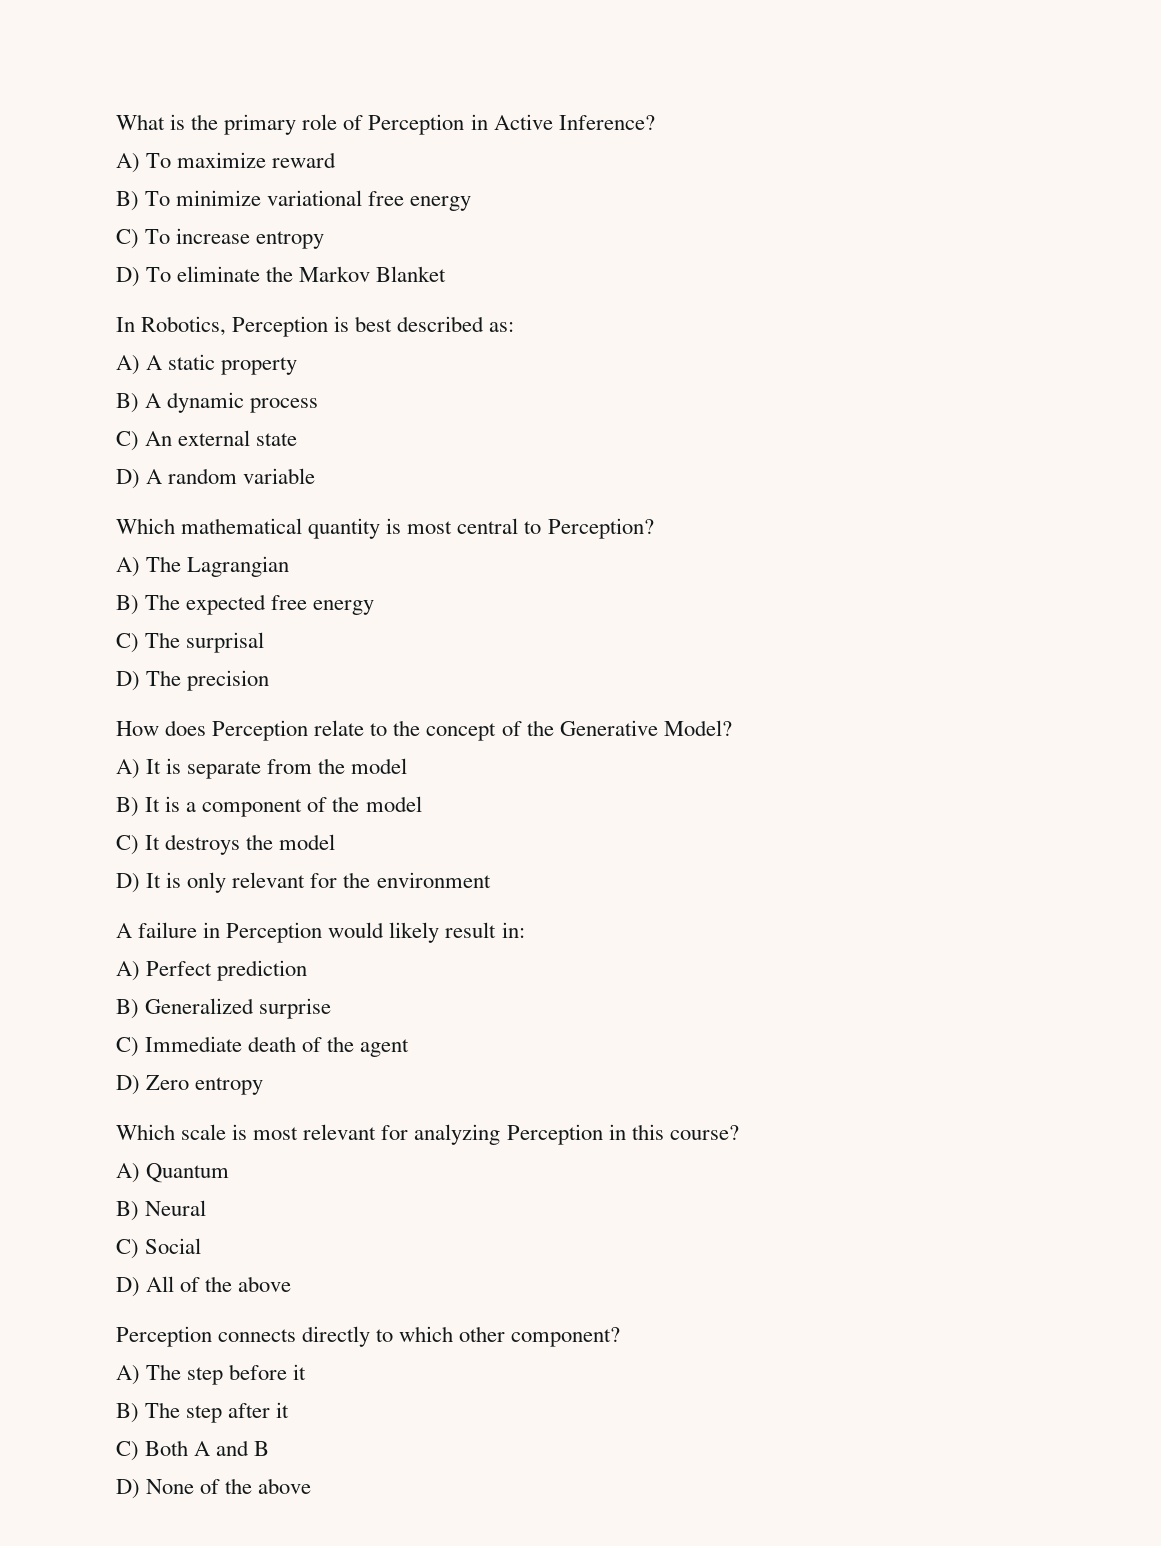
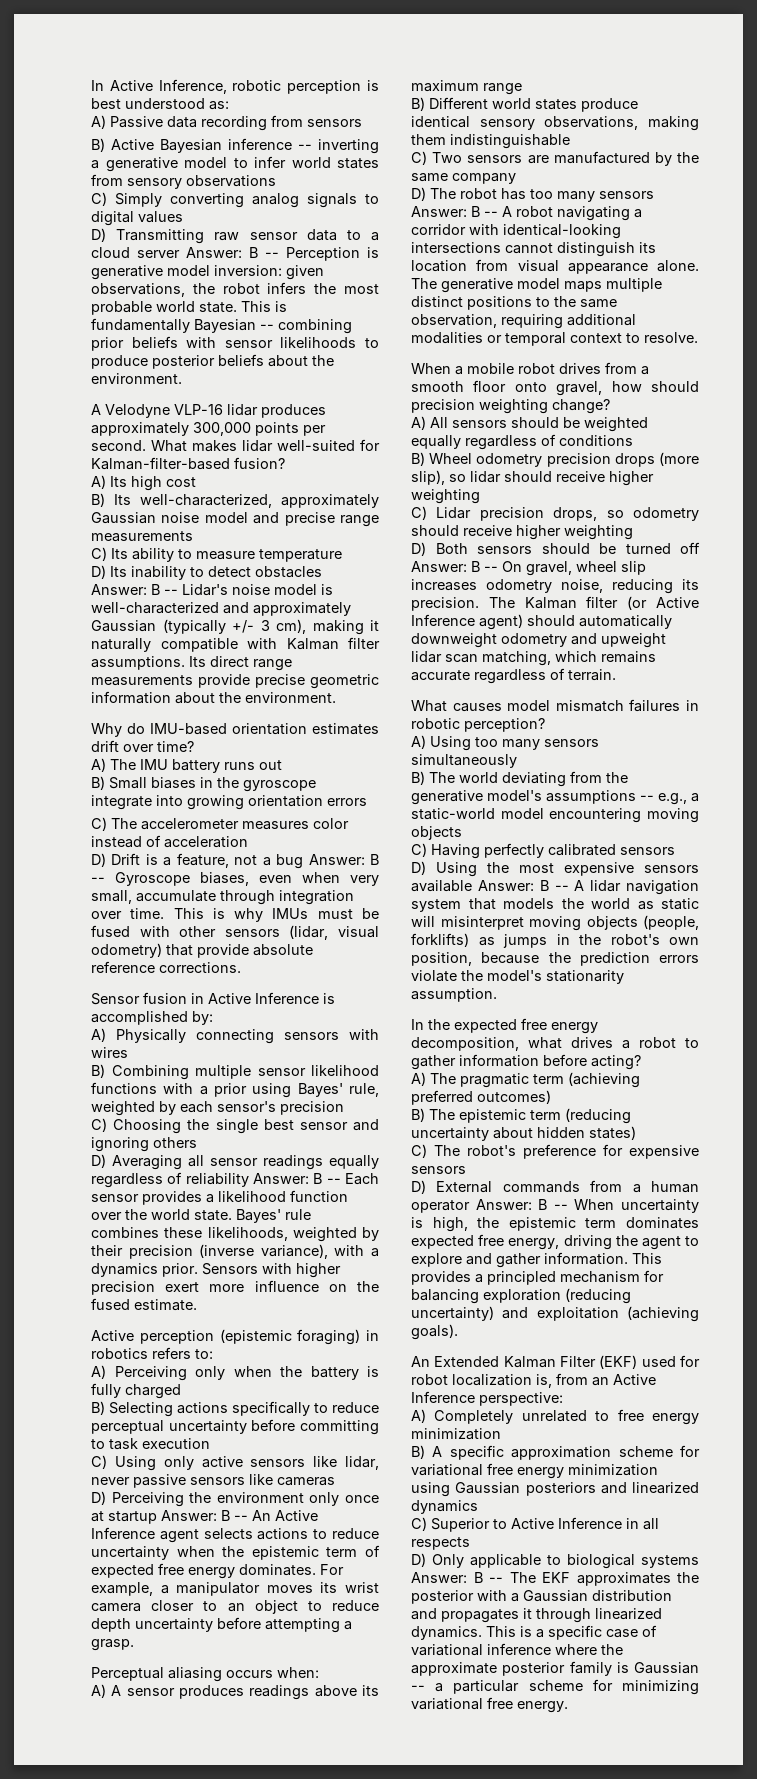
[116,114,655,135] [116,152,337,173] [116,190,472,211] [116,228,325,249] [116,266,447,287] [116,316,515,337] [116,354,298,375] [116,392,319,413] [116,430,298,451] [116,468,316,489] [116,518,654,539] [116,556,290,577] [116,594,375,615] [116,632,265,653] [116,670,270,691] [116,720,732,741] [116,758,408,779] [116,796,422,817] [116,834,336,855] [116,872,491,893] [116,922,525,943] [116,960,308,981] [116,998,332,1019] [116,1036,410,1057] [116,1075,264,1095] [116,1124,739,1145] [116,1163,230,1183] [116,1200,207,1221] [116,1238,202,1259] [116,1276,292,1297] [116,1326,621,1347] [116,1364,307,1385] [116,1402,290,1423] [116,1440,270,1461] [116,1478,312,1499] What is the primary role of Perception in Active Inference? // A) To maximize reward // B) To minimize variational free energy // C) To increase entropy // D) To eliminate the Markov Blanket // In Robotics, Perception is best described as: // A) A static property // B) A dynamic process // C) An external state // D) A random variable // Which mathematical quantity is most central to Perception? // A) The Lagrangian // B) The expected free energy // C) The surprisal // D) The precision // How does Perception relate to the concept of the Generative Model? // A) It is separate from the model // B) It is a component of the model // C) It destroys the model // D) It is only relevant for the environment // A failure in Perception would likely result in: // A) Perfect prediction // B) Generalized surprise // C) Immediate death of the agent // D) Zero entropy // Which scale is most relevant for analyzing Perception in this course? // A) Quantum // B) Neural // C) Social // D) All of the above // Perception connects directly to which other component? // A) The step before it // B) The step after it // C) Both A and B // D) None of the above -> [91,79,380,94] [91,98,229,110] [91,115,362,131] [91,138,379,154] [91,156,379,172] [91,174,276,189] [91,192,379,208] [91,211,183,226] [91,228,379,244] [91,247,379,261] [91,265,324,280] [91,282,379,297] [91,301,287,315] [91,318,352,334] [91,336,379,351] [91,354,334,369] [91,373,182,384] [91,404,326,418] [91,422,326,436] [91,439,380,452] [91,457,285,470] [91,475,196,491] [91,493,379,508] [91,512,379,527] [91,531,193,542] [91,547,342,562] [91,565,322,580] [91,584,333,596] [91,602,351,616] [91,619,379,635] [91,637,380,652] [91,656,292,671] [91,674,379,689] [91,691,336,704] [91,723,379,737] [91,740,194,752] [91,758,282,773] [91,776,316,792] [91,795,367,810] [91,817,349,831] [91,835,248,848] [91,853,380,869] [91,872,379,886] [91,890,354,905] [91,908,379,922] [91,925,379,940] [91,943,313,958] [91,961,241,973] [91,992,335,1005] [91,1011,213,1025] [91,1028,379,1044] [91,1047,128,1058] [91,1064,379,1080] [91,1082,379,1098] [91,1101,344,1116] [91,1118,379,1134] [91,1137,197,1152] [91,1154,379,1170] [91,1172,379,1188] [91,1190,348,1205] [91,1209,311,1223] [91,1227,379,1242] [91,1244,379,1259] [91,1263,341,1278] [91,1280,379,1295] [91,1298,197,1311] [91,1329,379,1345] [91,1347,213,1359] [91,1365,379,1381] [91,1383,181,1399] [91,1401,379,1417] [91,1419,379,1435] [91,1438,210,1450] [91,1455,379,1471] [91,1474,335,1488] [91,1491,379,1507] [91,1510,318,1524] [91,1527,379,1543] [91,1545,380,1560] [91,1563,344,1579] [91,1582,379,1596] [91,1600,379,1614] [91,1617,352,1633] [91,1639,134,1651] [91,1667,319,1682] [91,1684,379,1700] [411,80,522,95] [411,97,638,112] [411,116,699,131] [411,134,570,149] [411,151,699,166] [411,173,516,184] [411,187,654,202] [411,206,642,221] [411,224,621,239] [411,242,656,257] [411,259,699,274] [411,278,662,293] [411,296,617,310] [411,314,636,329] [411,332,698,346] [411,362,649,375] [411,380,699,396] [411,399,610,414] [411,416,648,432] [411,434,633,450] [411,452,699,467] [411,470,654,486] [411,489,480,504] [411,506,699,521] [411,525,633,540] [411,542,700,556] [411,561,646,576] [411,579,699,594] [411,596,699,611] [411,614,672,630] [411,633,666,648] [411,651,656,666] [411,668,616,684] [411,699,699,712] [411,718,545,732] [411,735,599,751] [411,754,517,768] [411,771,628,787] [411,790,699,805] [411,808,699,823] [411,826,462,840] [411,843,675,859] [411,861,699,877] [411,880,699,895] [411,898,699,912] [411,915,699,931] [411,933,699,948] [411,952,699,966] [411,970,624,984] [411,988,497,1002] [411,1018,598,1034] [411,1037,699,1051] [411,1054,641,1070] [411,1072,640,1088] [411,1090,551,1105] [411,1108,631,1124] [411,1126,636,1141] [411,1144,699,1159] [411,1166,466,1174] [411,1180,699,1194] [411,1199,699,1213] [411,1217,699,1232] [411,1234,699,1250] [411,1252,662,1268] [411,1270,664,1285] [411,1288,631,1304] [411,1306,699,1322] [411,1324,458,1340] [411,1355,700,1369] [411,1373,656,1388] [411,1391,563,1406] [411,1409,699,1425] [411,1428,501,1440] [411,1445,700,1460] [411,1463,658,1479] [411,1482,699,1497] [411,1500,478,1514] [411,1517,659,1532] [411,1537,470,1550] [411,1553,699,1569] [411,1572,699,1586] [411,1590,672,1604] [411,1608,662,1623] [411,1625,657,1640] [411,1643,623,1656] [411,1661,699,1676] [411,1679,699,1695] [411,1697,568,1713] In Active Inference, robotic perception is best understood as: // A) Passive data recording from sensors // B) Active Bayesian inference -- inverting a generative model to infer world states from sensory observations // C) Simply converting analog signals to digital values // D) Transmitting raw sensor data to a cloud server Answer: B -- Perception is generative model inversion: given observations, the robot infers the most probable world state. This is fundamentally Bayesian -- combining prior beliefs with sensor likelihoods to produce posterior beliefs about the environment. // A Velodyne VLP-16 lidar produces approximately 300,000 points per second. What makes lidar well-suited for Kalman-filter-based fusion? // A) Its high cost // B) Its well-characterized, approximately Gaussian noise model and precise range measurements // C) Its ability to measure temperature // D) Its inability to detect obstacles Answer: B -- Lidar's noise model is well-characterized and approximately Gaussian (typically +/- 3 cm), making it naturally compatible with Kalman filter assumptions. Its direct range measurements provide precise geometric information about the environment. // Why do IMU-based orientation estimates drift over time? // A) The IMU battery runs out // B) Small biases in the gyroscope integrate into growing orientation errors // C) The accelerometer measures color instead of acceleration // D) Drift is a feature, not a bug Answer: B -- Gyroscope biases, even when very small, accumulate through integration over time. This is why IMUs must be fused with other sensors (lidar, visual odometry) that provide absolute reference corrections. // Sensor fusion in Active Inference is accomplished by: // A) Physically connecting sensors with wires // B) Combining multiple sensor likelihood functions with a prior using Bayes' rule, weighted by each sensor's precision // C) Choosing the single best sensor and ignoring others // D) Averaging all sensor readings equally regardless of reliability Answer: B -- Each sensor provides a likelihood function over the world state. Bayes' rule combines these likelihoods, weighted by their precision (inverse variance), with a dynamics prior. Sensors with higher precision exert more influence on the fused estimate. // Active perception (epistemic foraging) in robotics refers to: // A) Perceiving only when the battery is fully charged // B) Selecting actions specifically to reduce perceptual uncertainty before committing to task execution // C) Using only active sensors like lidar, never passive sensors like cameras // D) Perceiving the environment only once at startup Answer: B -- An Active Inference agent selects actions to reduce uncertainty when the epistemic term of expected free energy dominates. For example, a manipulator moves its wrist camera closer to an object to reduce depth uncertainty before attempting a grasp. // Perceptual aliasing occurs when: // A) A sensor produces readings above its maximum range // B) Different world states produce identical sensory observations, making them indistinguishable // C) Two sensors are manufactured by the same company // D) The robot has too many sensors Answer: B -- A robot navigating a corridor with identical-looking intersections cannot distinguish its location from visual appearance alone. The generative model maps multiple distinct positions to the same observation, requiring additional modalities or temporal context to resolve. // When a mobile robot drives from a smooth floor onto gravel, how should precision weighting change? // A) All sensors should be weighted equally regardless of conditions // B) Wheel odometry precision drops (more slip), so lidar should receive higher weighting // C) Lidar precision drops, so odometry should receive higher weighting // D) Both sensors should be turned off Answer: B -- On gravel, wheel slip increases odometry noise, reducing its precision. The Kalman filter (or Active Inference agent) should automatically downweight odometry and upweight lidar scan matching, which remains accurate regardless of terrain. // What causes model mismatch failures in robotic perception? // A) Using too many sensors simultaneously // B) The world deviating from the generative model's assumptions -- e.g., a static-world model encountering moving objects // C) Having perfectly calibrated sensors // D) Using the most expensive sensors available Answer: B -- A lidar navigation system that models the world as static will misinterpret moving objects (people, forklifts) as jumps in the robot's own position, because the prediction errors violate the model's stationarity assumption. // In the expected free energy decomposition, what drives a robot to gather information before acting? // A) The pragmatic term (achieving preferred outcomes) // B) The epistemic term (reducing uncertainty about hidden states) // C) The robot's preference for expensive sensors // D) External commands from a human operator Answer: B -- When uncertainty is high, the epistemic term dominates expected free energy, driving the agent to explore and gather information. This provides a principled mechanism for balancing exploration (reducing uncertainty) and exploitation (achieving goals). // An Extended Kalman Filter (EKF) used for robot localization is, from an Active Inference perspective: // A) Completely unrelated to free energy minimization // B) A specific approximation scheme for variational free energy minimization using Gaussian posteriors and linearized dynamics // C) Superior to Active Inference in all respects // D) Only applicable to biological systems Answer: B -- The EKF approximates the posterior with a Gaussian distribution and propagates it through linearized dynamics. This is a specific case of variational inference where the approximate posterior family is Gaussian -- a particular scheme for minimizing variational free energy.

